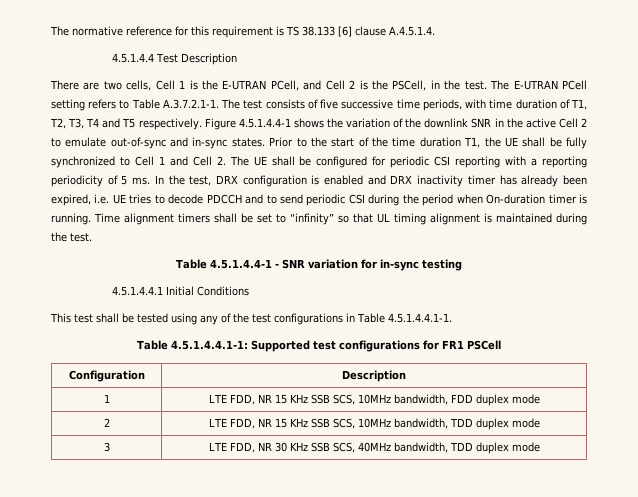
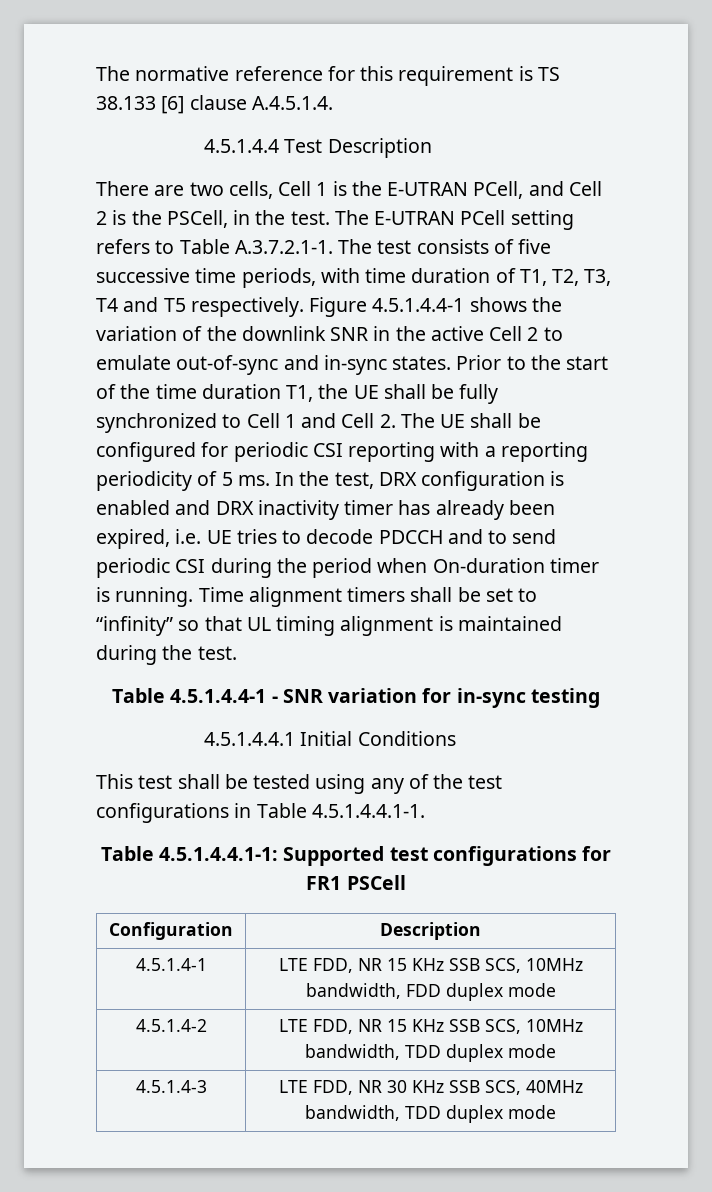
[103,394,110,403] 1 -> [135,958,207,971] 4.5.1.4-1
[103,418,110,427] 2 -> [135,1019,207,1032] 4.5.1.4-2
[103,442,110,452] 3 -> [135,1080,207,1093] 4.5.1.4-3

